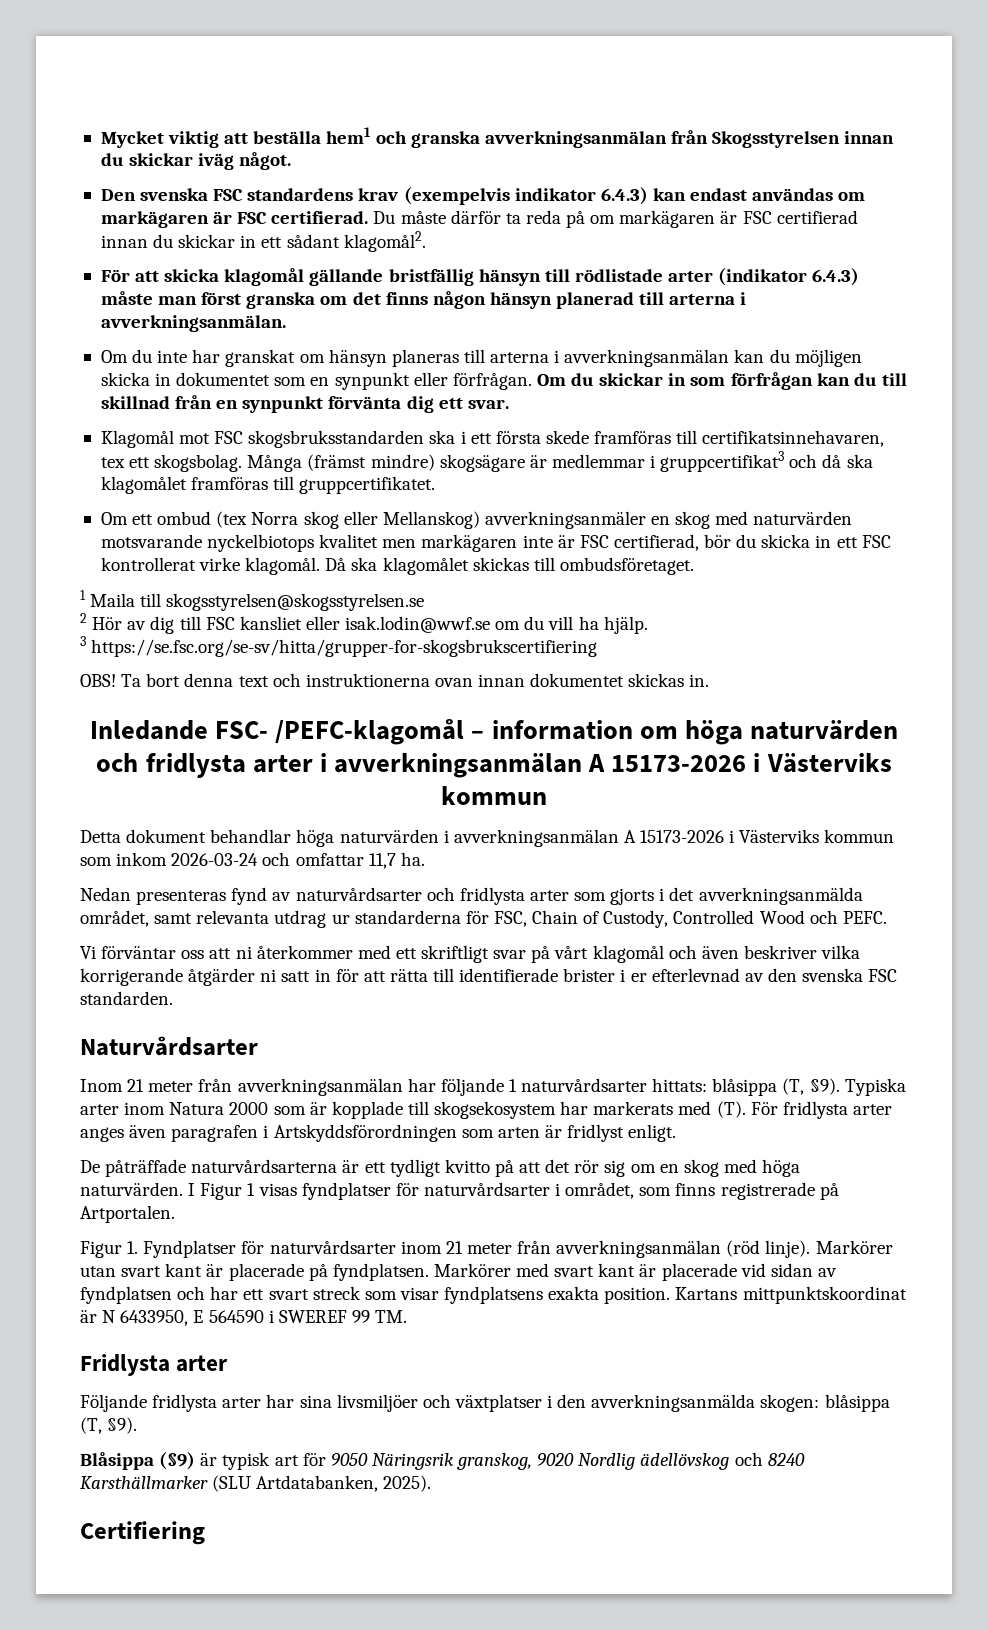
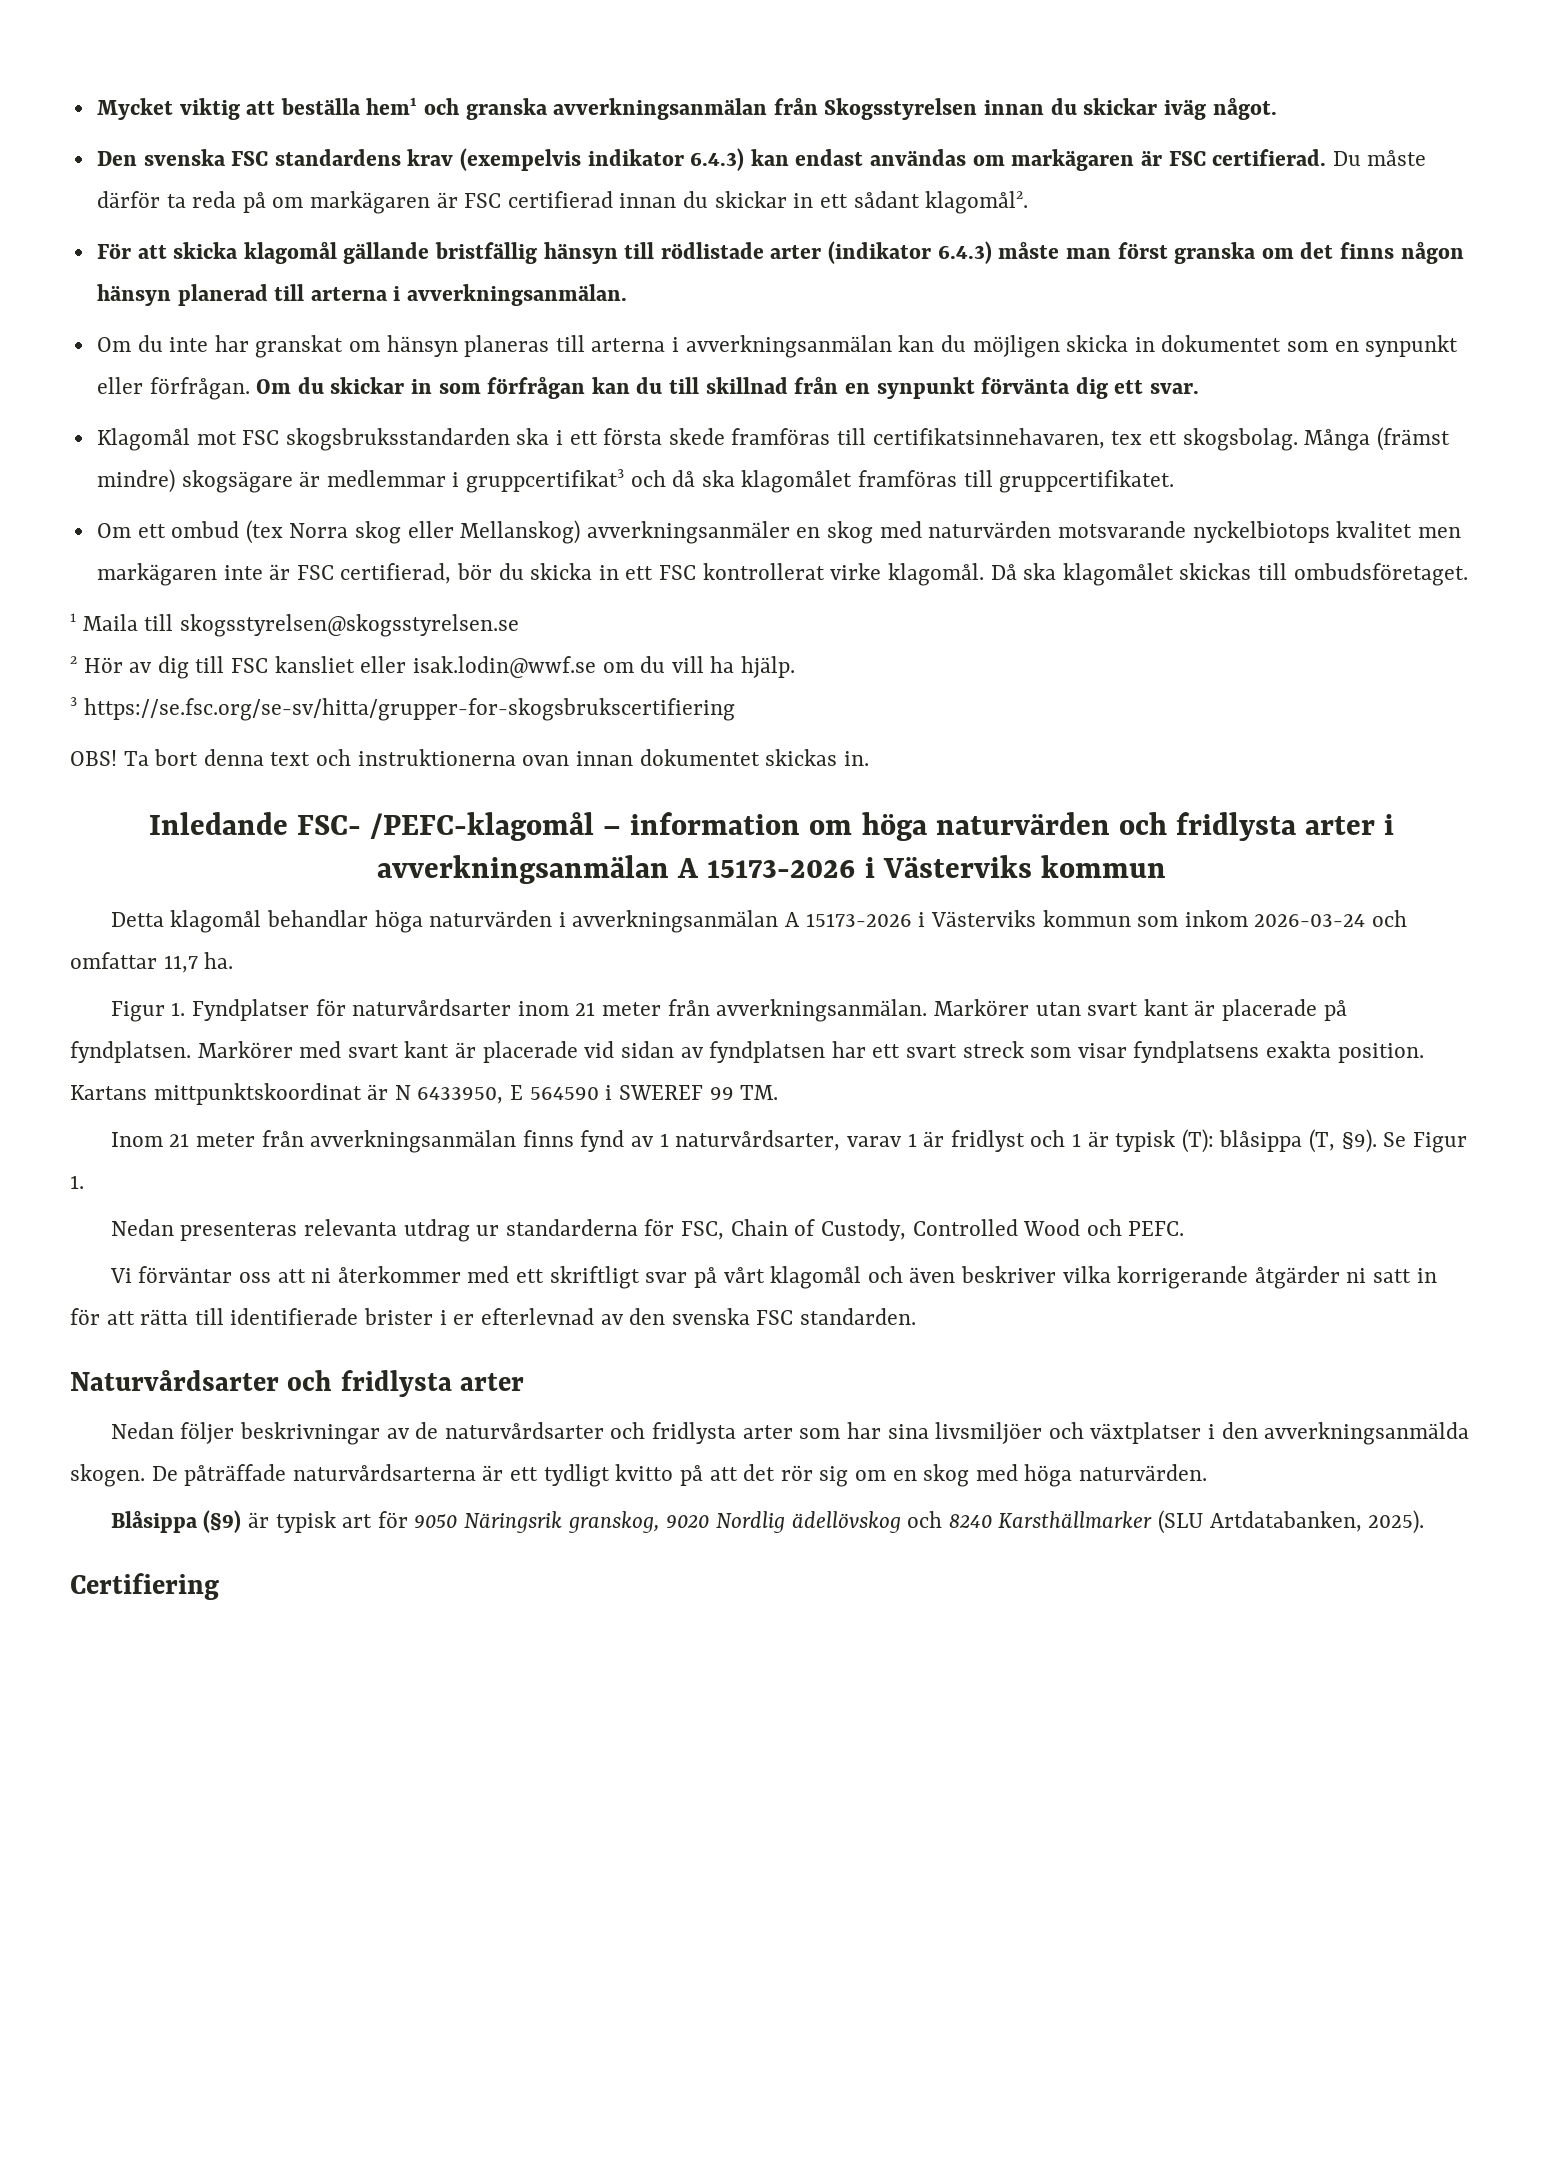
[126,829,207,843] dokument -> [170,910,262,933] klagomål
[80,887,863,905] [80,910,193,927] Nedan presenteras fynd av naturvårdsarter och fridlysta arter som gjorts i det avverkningsanmälda området, samt -> [110,999,1347,1022] [70,1041,1424,1063] [70,1083,779,1105] [110,1129,1467,1153] [70,1175,84,1189] [110,1219,298,1241] Figur 1. Fyndplatser för naturvårdsarter inom 21 meter från avverkningsanmälan. Markörer utan svart kant är placerade på fyndplatsen. Markörer med svart kant är placerade vid sidan av fyndplatsen har ett svart streck som visar fyndplatsens exakta position. Kartans mittpunktskoordinat är N 6433950, E 564590 i SWEREF 99 TM. // Inom 21 meter från avverkningsanmälan finns fynd av 1 naturvårdsarter, varav 1 är fridlyst och 1 är typisk (T): blåsippa (T, §9). Se Figur 1. // Nedan presenteras
[80,1078,906,1096] [80,1101,892,1119] [80,1124,677,1142] // Inom 21 meter från avverkningsanmälan har följande 1 naturvårdsarter hittats: blåsippa (T, §9). Typiska arter inom Natura 2000 som är kopplade till skogsekosystem har markerats med (T). För fridlysta arter anges även paragrafen i Artskyddsförordningen som arten är fridlyst enligt. // -> [287,1370,525,1397] [110,1422,1470,1445] [70,1464,145,1487] och fridlysta arter // Nedan följer beskrivningar av de naturvårdsarter och fridlysta arter som har sina livsmiljöer och växtplatser i den avverkningsanmälda skogen.
[188,1182,839,1200] [80,1205,175,1223] [80,1240,893,1258] [80,1263,837,1281] [80,1286,907,1304] [80,1310,408,1326] [80,1354,229,1376] [80,1394,890,1412] [80,1417,138,1434] I Figur 1 visas fyndplatser för naturvårdsarter i området, som finns registrerade på Artportalen. // Figur 1. Fyndplatser för naturvårdsarter inom 21 meter från avverkningsanmälan (röd linje). Markörer utan svart kant är placerade på fyndplatsen. Markörer med svart kant är placerade vid sidan av fyndplatsen och har ett svart streck som visar fyndplatsens exakta position. Kartans mittpunktskoordinat är N 6433950, E 564590 i SWEREF 99 TM. // Fridlysta arter // Följande fridlysta arter har sina livsmiljöer och växtplatser i den avverkningsanmälda skogen: blåsippa (T, §9). -> (1208, 1472) none

